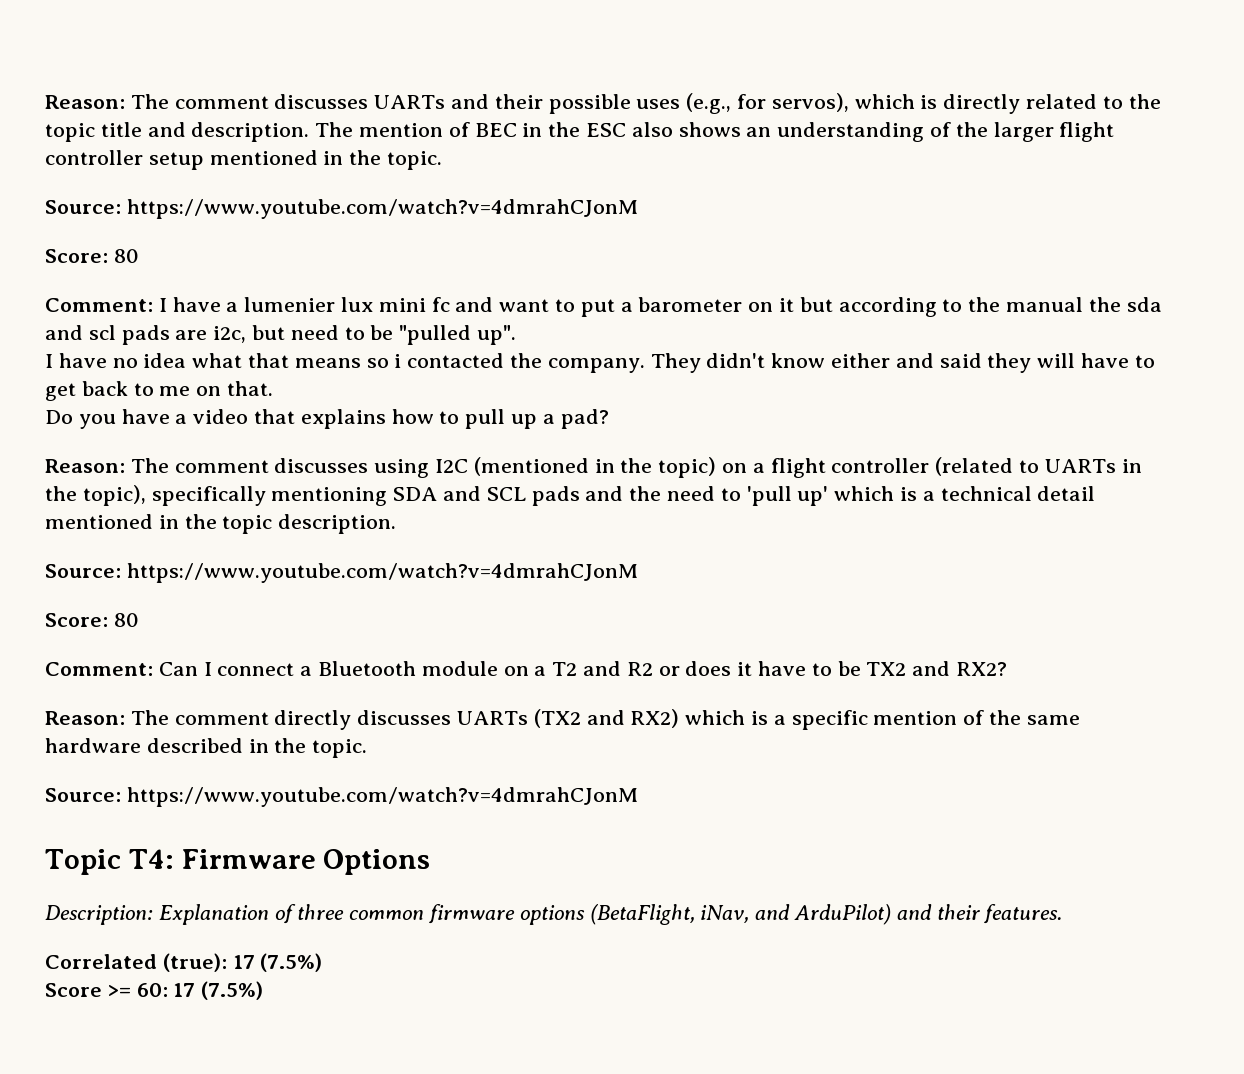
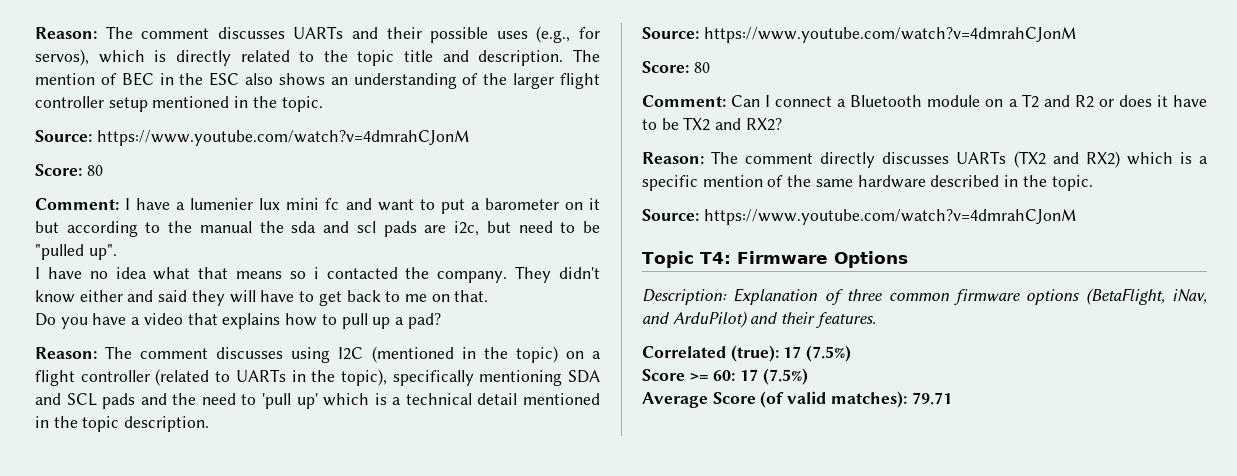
(264, 990) none -> [642,391,952,408] // Average Score (of valid matches): 79.71

